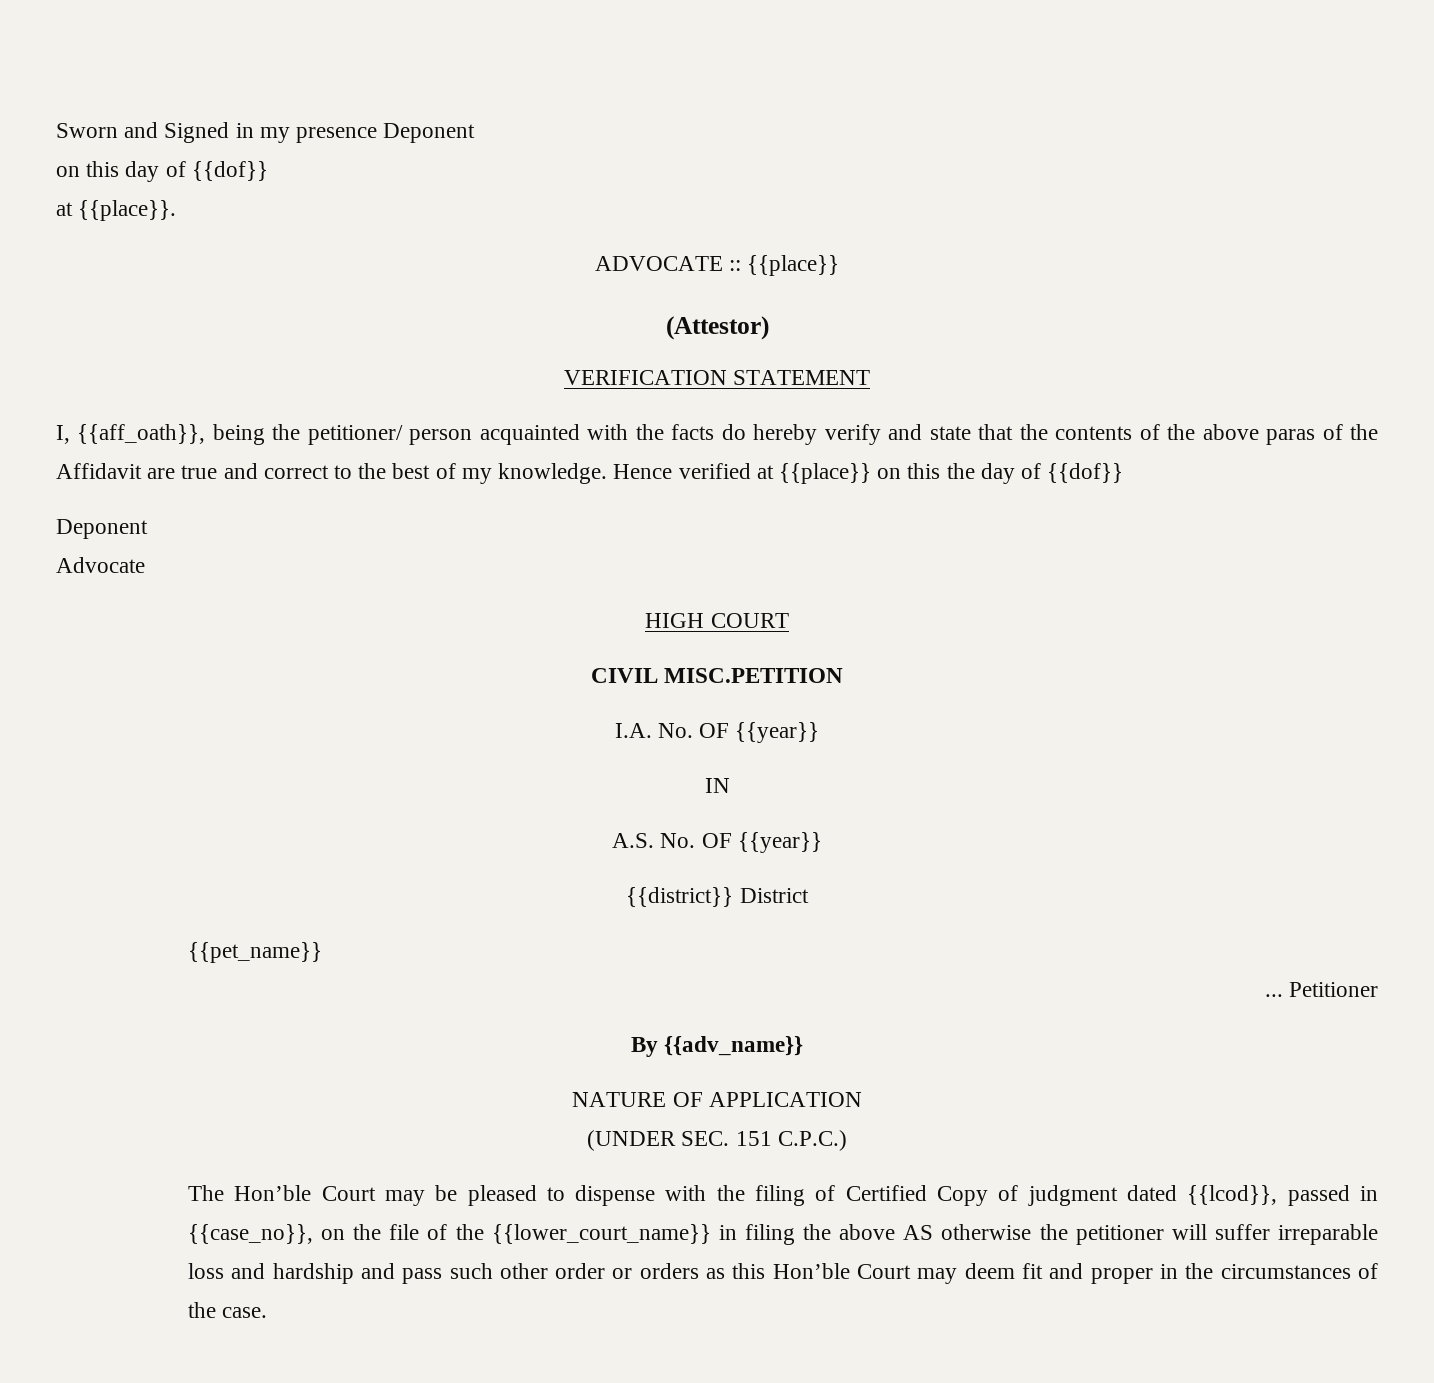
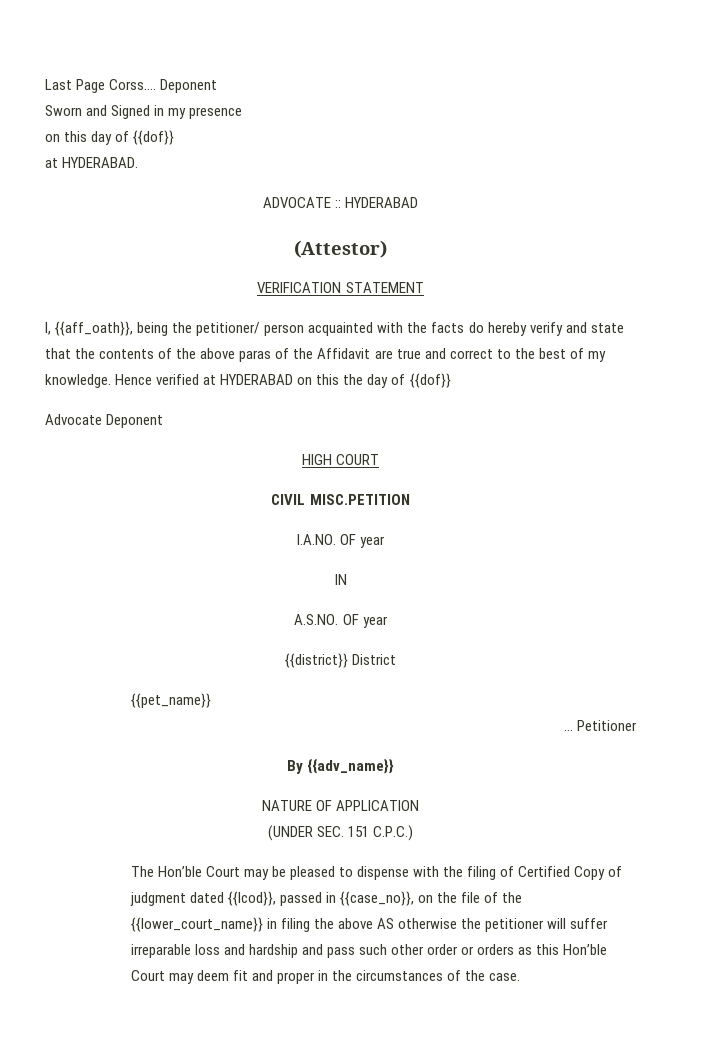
(56, 130) none -> [45,79,218,93] Last Page Corss.... Deponent //
[383,123,476,143] Deponent -> (243, 113) none
[78,200,177,221] {{place}}. -> [62,157,139,168] HYDERABAD.
[747,255,840,276] {{place}} -> [345,197,419,208] HYDERABAD
[778,463,871,484] {{place}} -> [220,374,294,385] HYDERABAD
[56,519,148,539] [56,557,145,573] Deponent // Advocate -> [45,414,164,428] Advocate Deponent
[614,722,820,743] [704,778,730,793] [612,832,822,853] I.A. No. OF {{year}} // IN // A.S. No. OF {{year}} -> [296,534,386,548] [334,574,347,585] [294,614,388,628] I.A.NO. OF year // IN // A.S.NO. OF year

